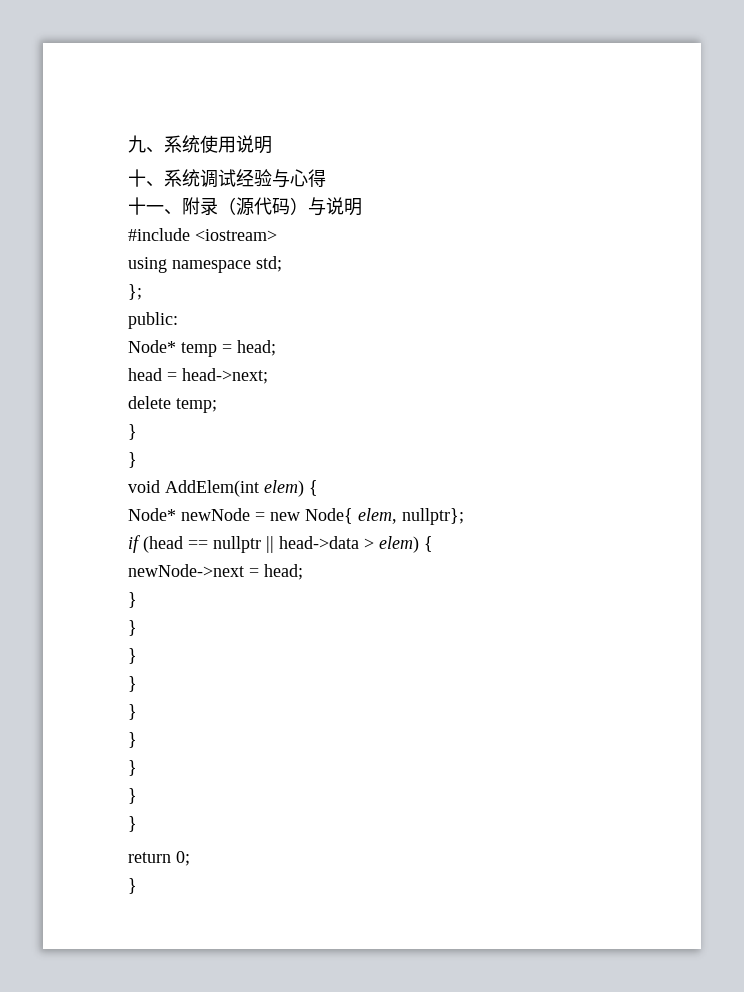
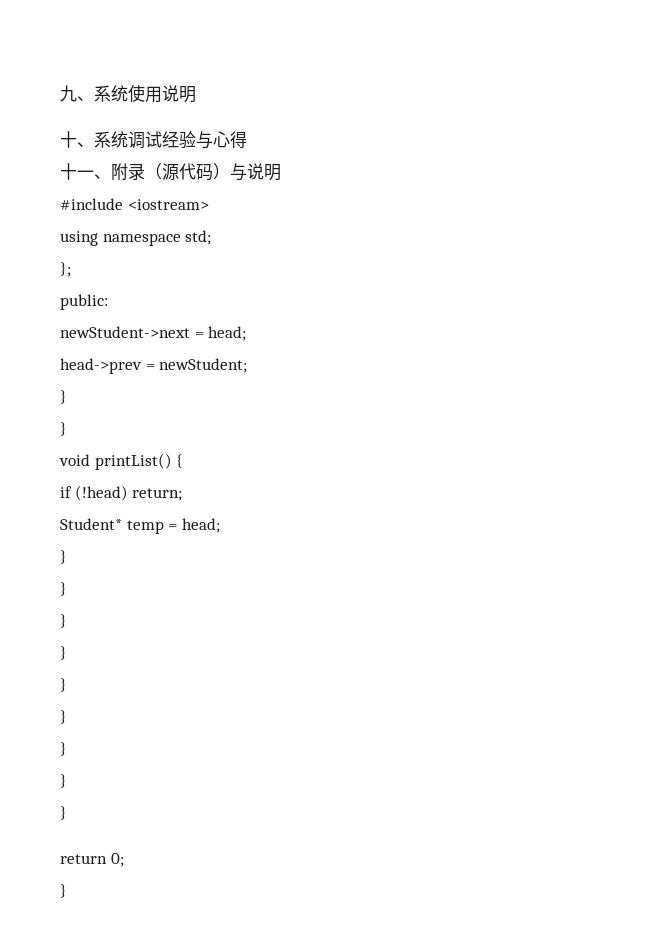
[128,340,276,357] [128,368,268,384] [128,396,217,413] Node* temp = head; // head = head->next; // delete temp; -> [60,326,247,341] [60,358,248,374] newStudent->next = head; // head->prev = newStudent;
[165,480,318,497] [128,508,464,525] [128,535,433,553] [128,564,244,577] AddElem(int elem) { // Node* newNode = new Node{ elem, nullptr}; // if (head == nullptr || head->data > elem) { // newNode->next -> [94,453,184,470] [60,485,183,501] [60,518,164,534] printList() { // if (!head) return; // Student* temp

